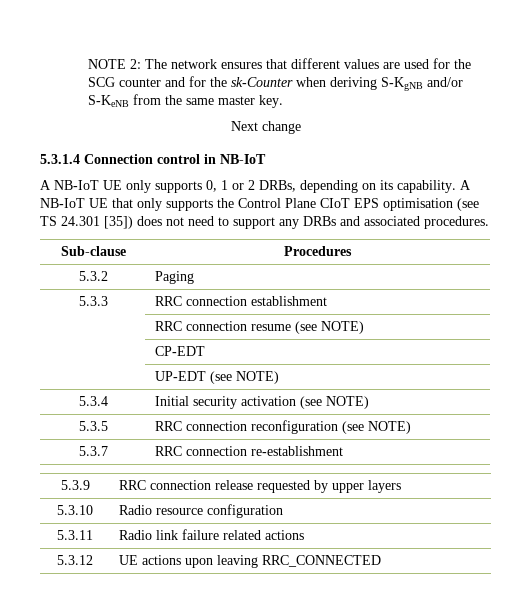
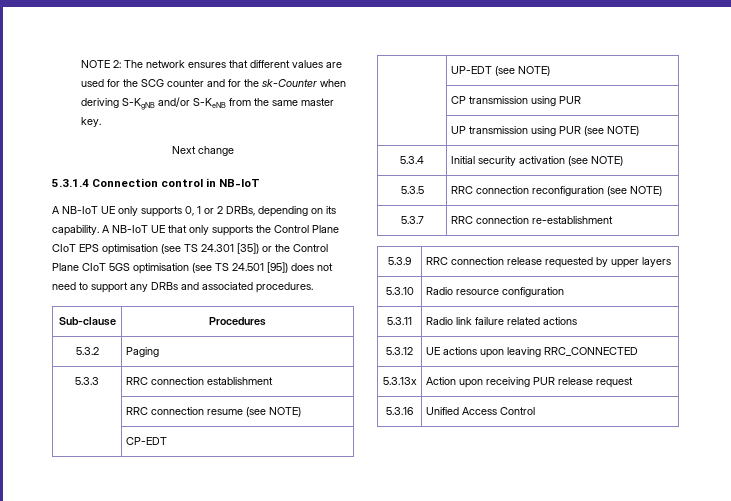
(133, 222) none -> [262,244,328,252] [52,262,288,274] or the Control Plane CIoT 5GS optimisation (see TS 24.501 [95])
(279, 377) none -> [450,96,581,106] [450,126,639,136] // | CP transmission using PUR // | UP transmission using PUR (see NOTE)
(381, 561) none -> [382,377,417,385] [425,377,633,388] [386,407,413,415] [425,407,535,415] // 5.3.13x | Action upon receiving PUR release request // 5.3.16 | Unified Access Control

